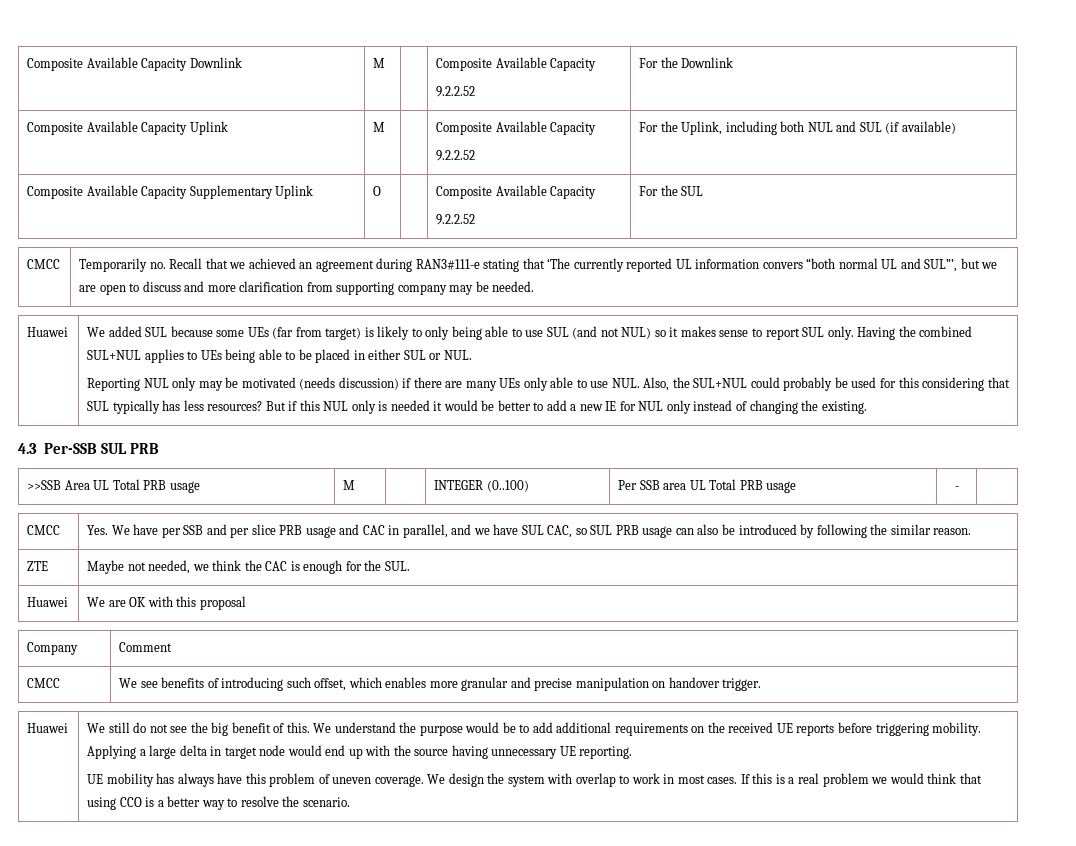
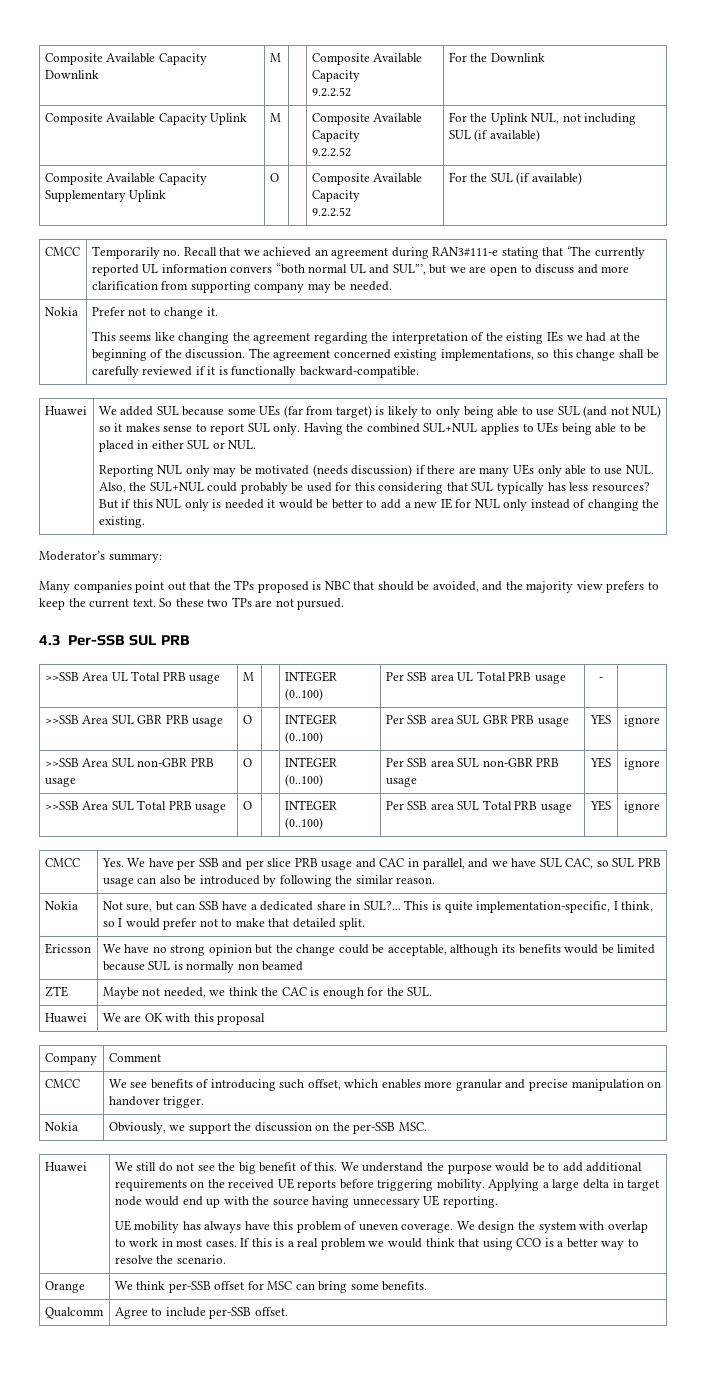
[681,121,857,135] Uplink, including both NUL and -> [490,113,637,125] Uplink NUL, not including
(704, 191) none -> [516,172,582,185] (if available)
(535, 286) none -> [44,307,78,316] [91,307,218,319] [91,331,641,344] [91,348,659,361] [91,366,419,378] // Nokia | Prefer not to change it. // This seems like changing the agreement regarding the interpretation of the eisting IEs we had at the beginning of the discussion. The agreement concerned existing implementations, so this change shall be carefully reviewed if it is functionally backward-compatible.
(867, 407) none -> [39,551,162,563] [39,580,659,593] [39,597,345,610] // Moderator’s summary: // Many companies point out that the TPs proposed is NBC that should be avoided, and the majority view prefers to keep the current text. So these two TPs are not pursued.
(959, 488) none -> [44,715,224,727] [242,715,252,724] [284,714,337,725] [284,731,323,744] [385,715,569,727] [590,714,611,725] [624,715,660,727] [44,758,214,767] [44,777,76,787] [242,758,252,767] [284,757,337,768] [284,774,323,787] [385,758,560,767] [385,777,417,787] [590,757,611,768] [624,758,660,770] [44,800,227,813] [242,801,252,810] [284,800,337,811] [284,817,323,830] [385,800,572,813] [590,800,611,811] [624,801,660,813] // >>SSB Area SUL GBR PRB usage | O | | INTEGER (0..100) | Per SSB area SUL GBR PRB usage | YES | ignore // >>SSB Area SUL non-GBR PRB usage | O | | INTEGER (0..100) | Per SSB area SUL non-GBR PRB usage | YES | ignore // >>SSB Area SUL Total PRB usage | O | | INTEGER (0..100) | Per SSB area SUL Total PRB usage | YES | ignore
(972, 531) none -> [44,901,78,910] [102,900,654,913] [102,918,366,930] [44,943,91,954] [102,944,656,956] [102,961,304,973] // Nokia | Not sure, but can SSB have a dedicated share in SUL?... This is quite implementation-specific, I think, so I would prefer not to make that detailed split. // Ericsson | We have no strong opinion but the change could be acceptable, although its benefits would be limited because SUL is normally non beamed
(762, 684) none -> [44,1122,78,1131] [108,1122,427,1134] // Nokia | Obviously, we support the discussion on the per-SSB MSC.
(350, 802) none -> [44,1281,85,1293] [114,1281,428,1293] [44,1307,104,1319] [114,1307,288,1319] // Orange | We think per-SSB offset for MSC can bring some benefits. // Qualcomm | Agree to include per-SSB offset.

